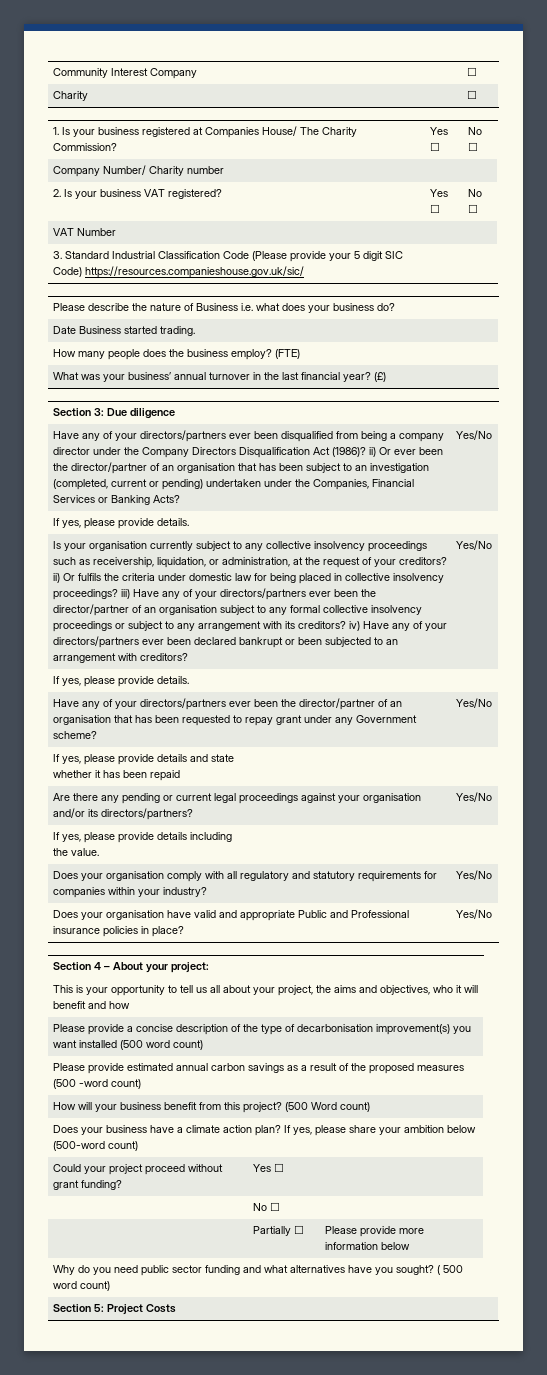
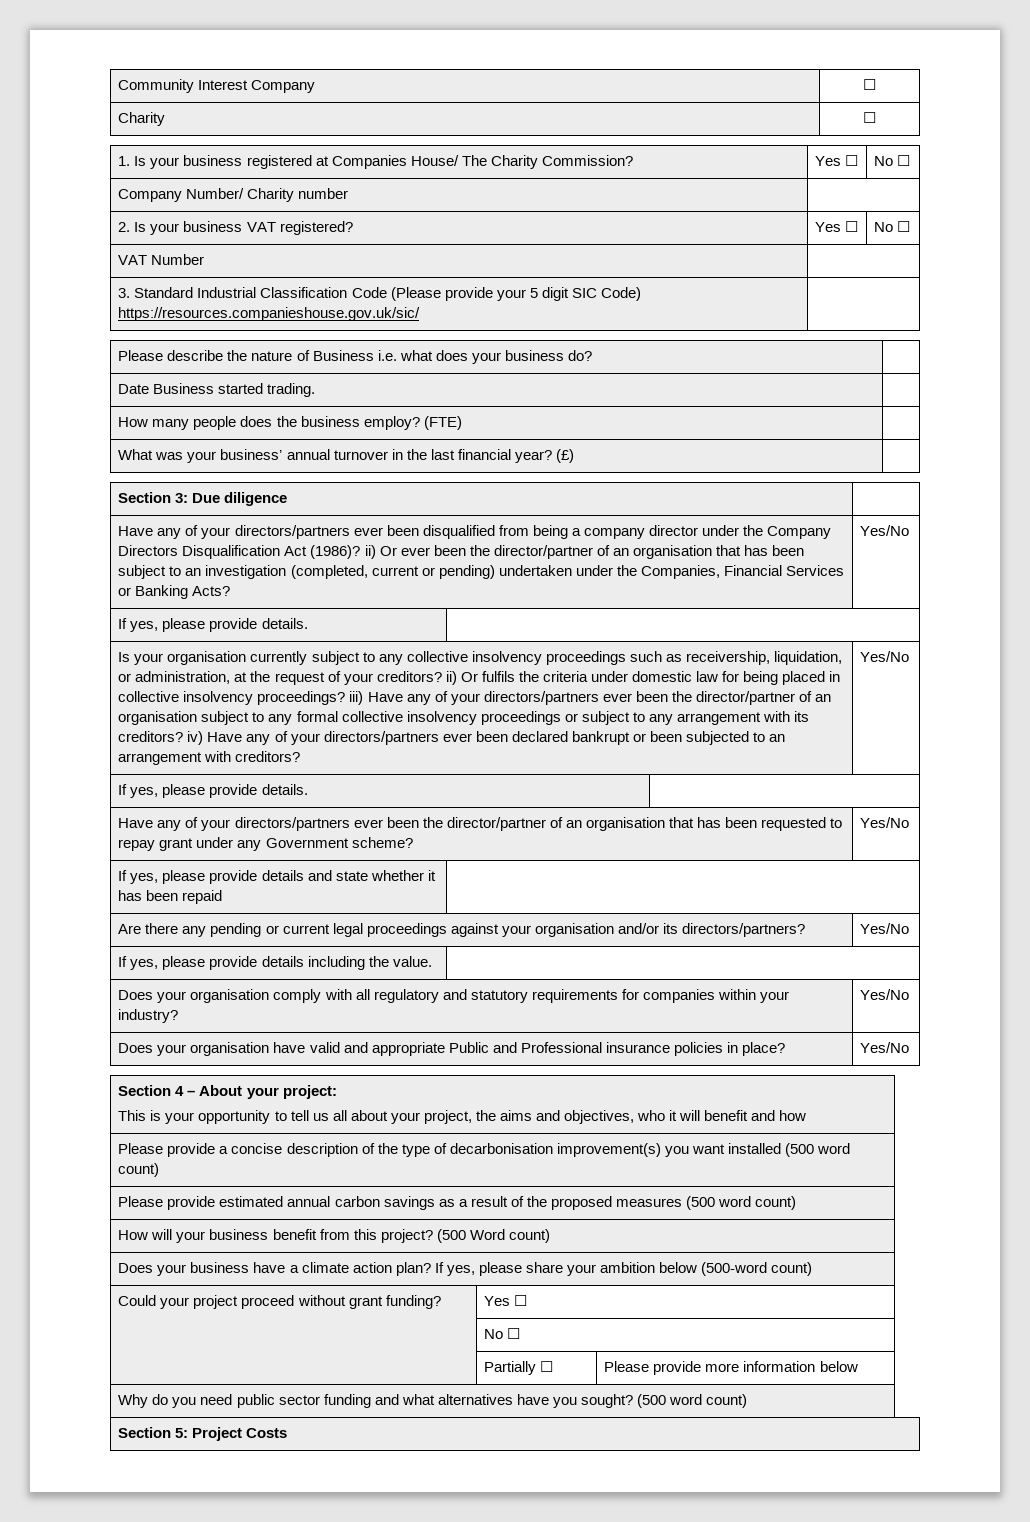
[78,1079,108,1087] -word -> [717,1196,751,1207] word
[436,1265,463,1275] ( 500 -> [636,1394,666,1408] (500

